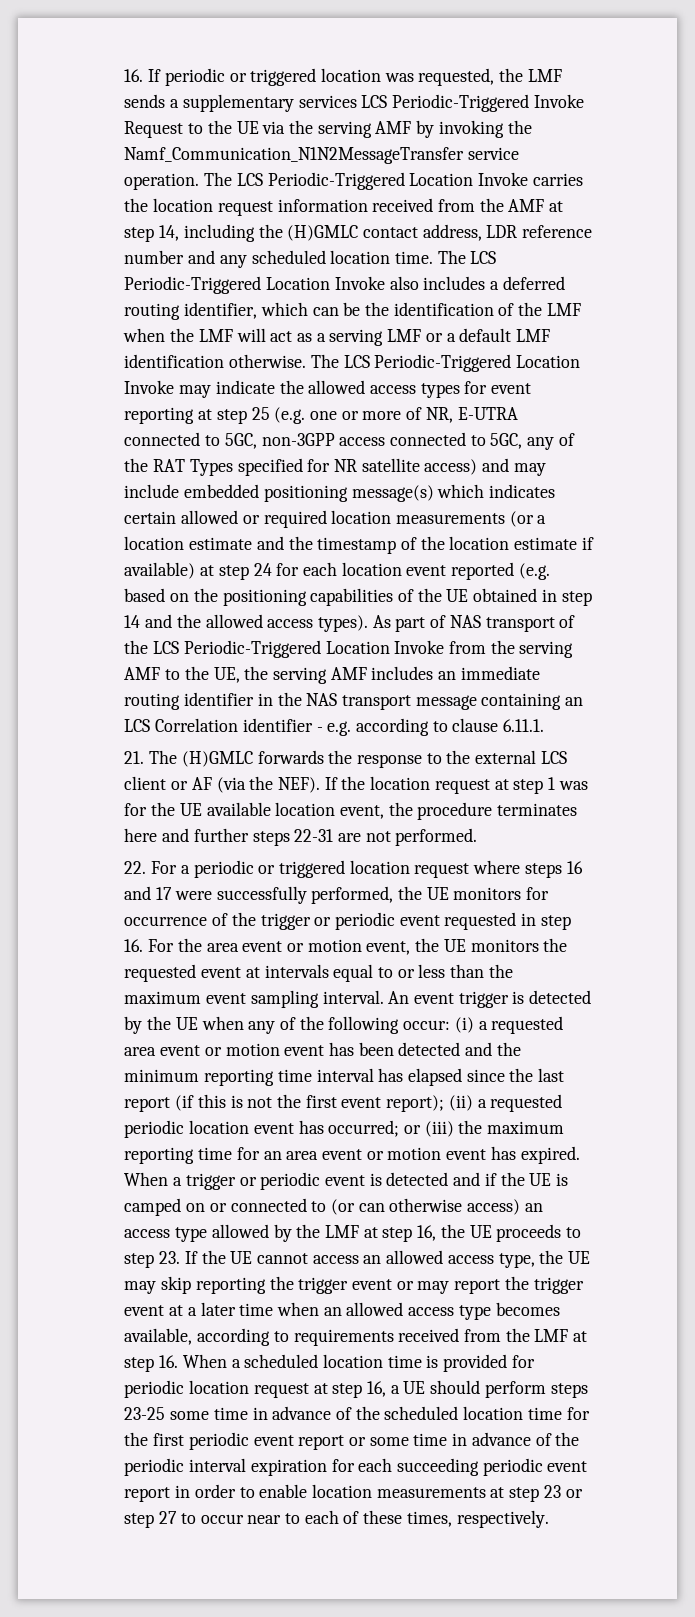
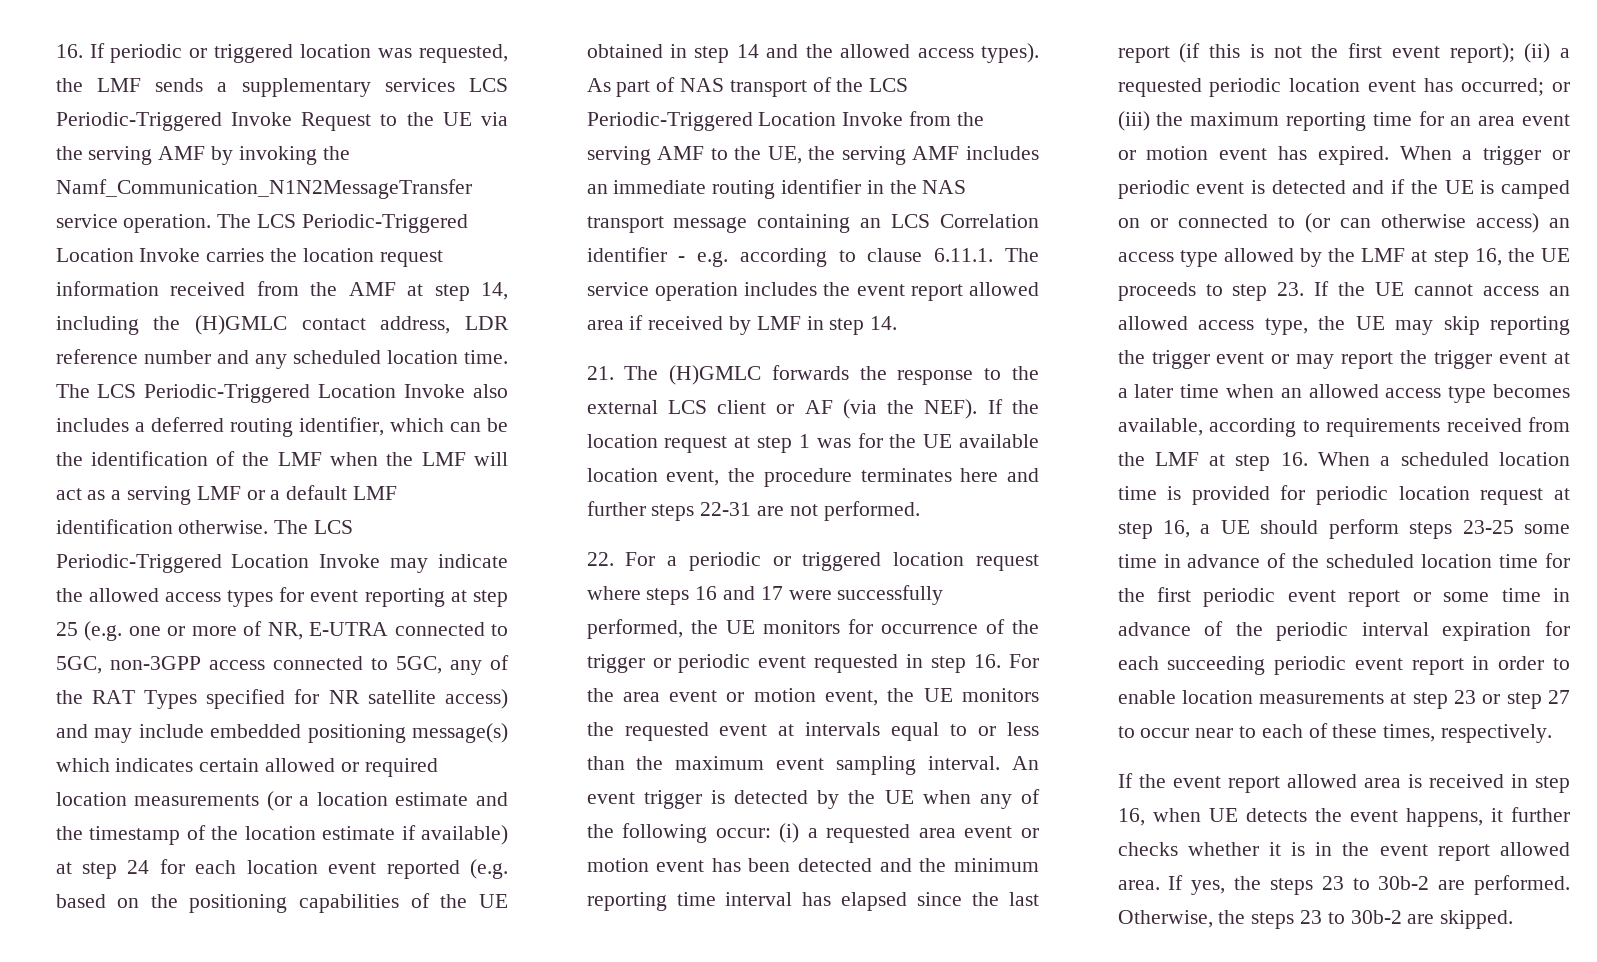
(545, 725) none -> [1005,248,1039,262] [586,282,1039,301] [586,315,898,335] The service operation includes the event report allowed area if received by LMF in step 14.
(549, 1519) none -> [1117,773,1570,793] [1117,807,1570,827] [1117,842,1570,861] [1117,875,1570,895] [1117,910,1514,929] // If the event report allowed area is received in step 16, when UE detects the event happens, it further checks whether it is in the event report allowed area. If yes, the steps 23 to 30b-2 are performed. Otherwise, the steps 23 to 30b-2 are skipped.

